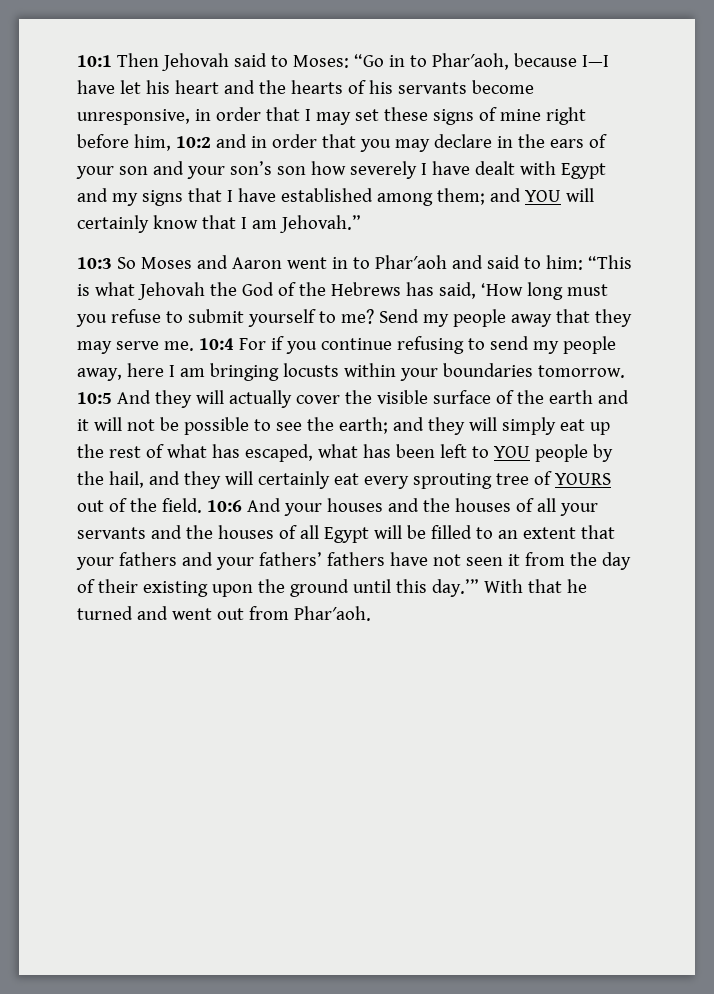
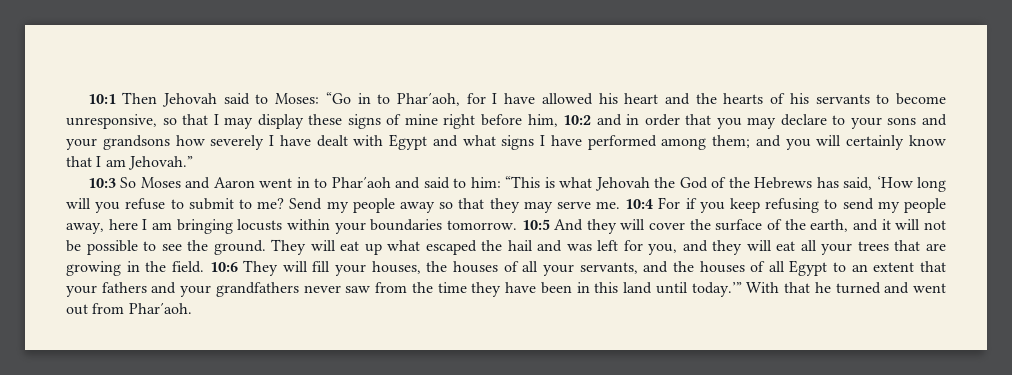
[513,53,609,67] [77,80,141,94] because I—I have let -> [466,93,593,105] for I have allowed
(467, 88) none -> [876,94,890,104] to
[194,107,261,121] in order -> [162,118,177,125] so
[354,109,379,121] set -> [257,114,304,129] display
[496,134,607,148] [76,161,306,179] in the ears of your son and your son’s son -> [832,114,947,129] [66,135,170,150] to your sons and your grandsons
[111,188,373,206] my signs that I have established -> [462,135,657,150] what signs I have performed
[524,190,561,202] YOU -> [785,139,811,150] you
[566,284,608,296] must -> [66,198,91,209] will
[247,309,316,327] yourself -> (234, 204) none
(552, 320) none -> [439,202,454,209] so
[320,338,392,350] continue -> [730,198,761,213] keep
[228,390,292,408] actually -> (646, 224) none
[376,390,428,404] visible -> (711, 224) none
[548,390,593,404] earth -> [810,219,849,232] earth,
[338,417,610,435] [77,444,613,462] [77,471,611,489] [77,498,419,516] earth; and they will simply eat up the rest of what has escaped, what has been left to YOU people by the hail, and they will certainly eat every sprouting tree of YOURS out of the field. 10:6 And your houses and -> [213,239,946,255] [66,260,421,276] ground. They will eat up what escaped the hail and was left for you, and they will eat all your trees that are growing in the field. 10:6 They will fill your houses,
[77,527,146,539] servants -> [579,262,638,274] servants,
[373,525,472,539] will be filled -> (828, 268) none
[258,552,631,570] [77,579,479,597] fathers’ fathers have not seen it from the day of their existing upon the ground until this day.’” -> [215,282,742,297] grandfathers never saw from the time they have been in this land until today.’”

